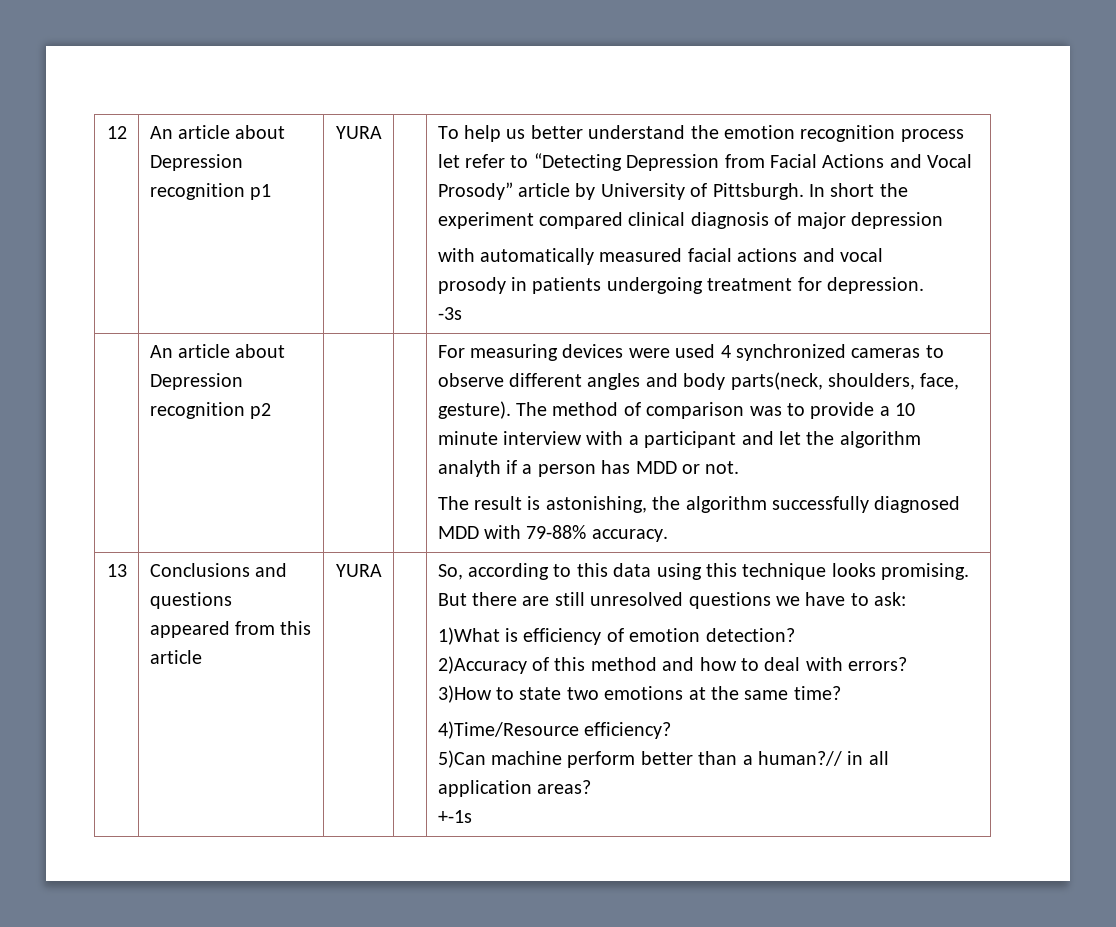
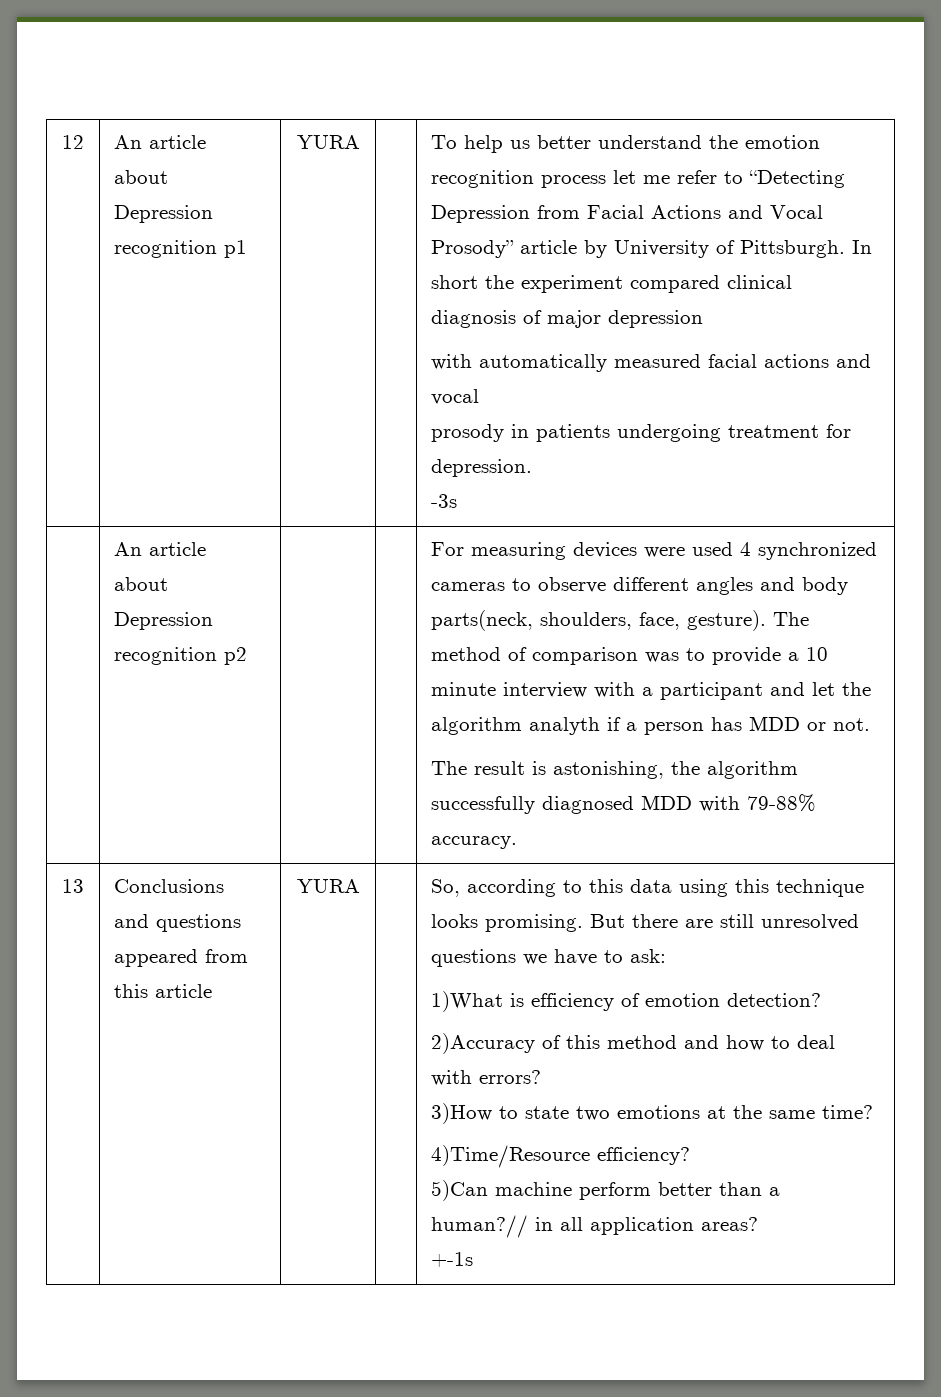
(460, 161) none -> [643,175,671,184] me

